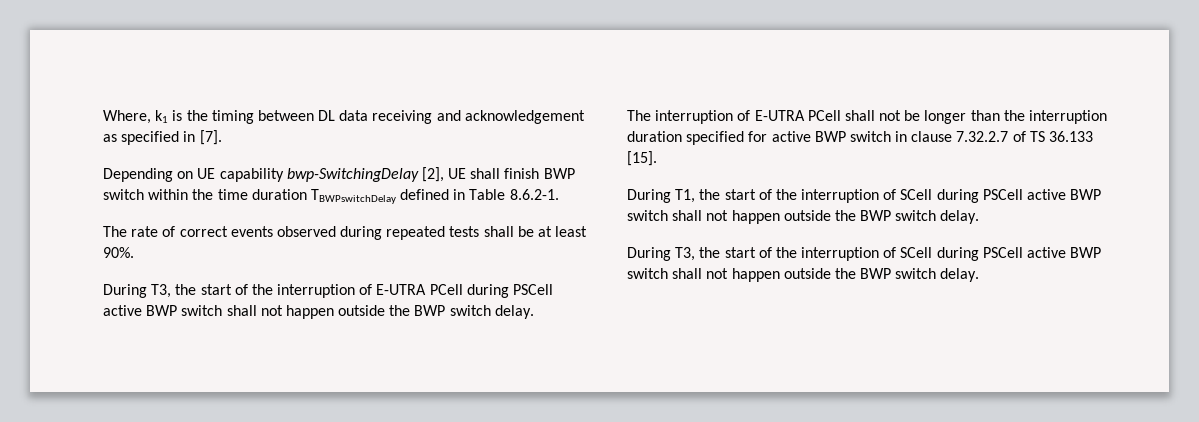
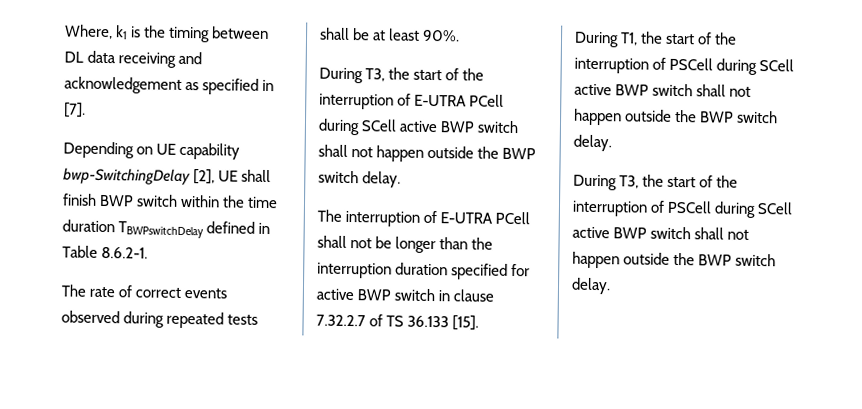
[513,284,554,295] PSCell -> [361,119,398,132] SCell
[900,189,1023,203] SCell during PSCell -> [669,57,795,75] PSCell during SCell
[900,247,1023,261] SCell during PSCell -> [667,200,794,218] PSCell during SCell

